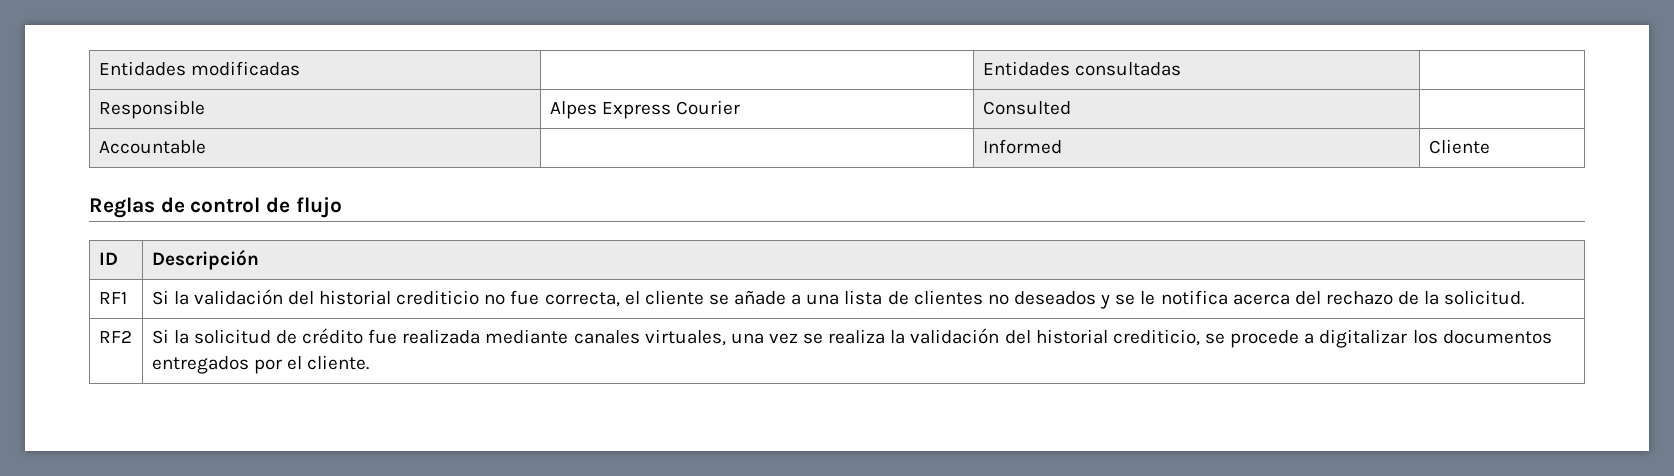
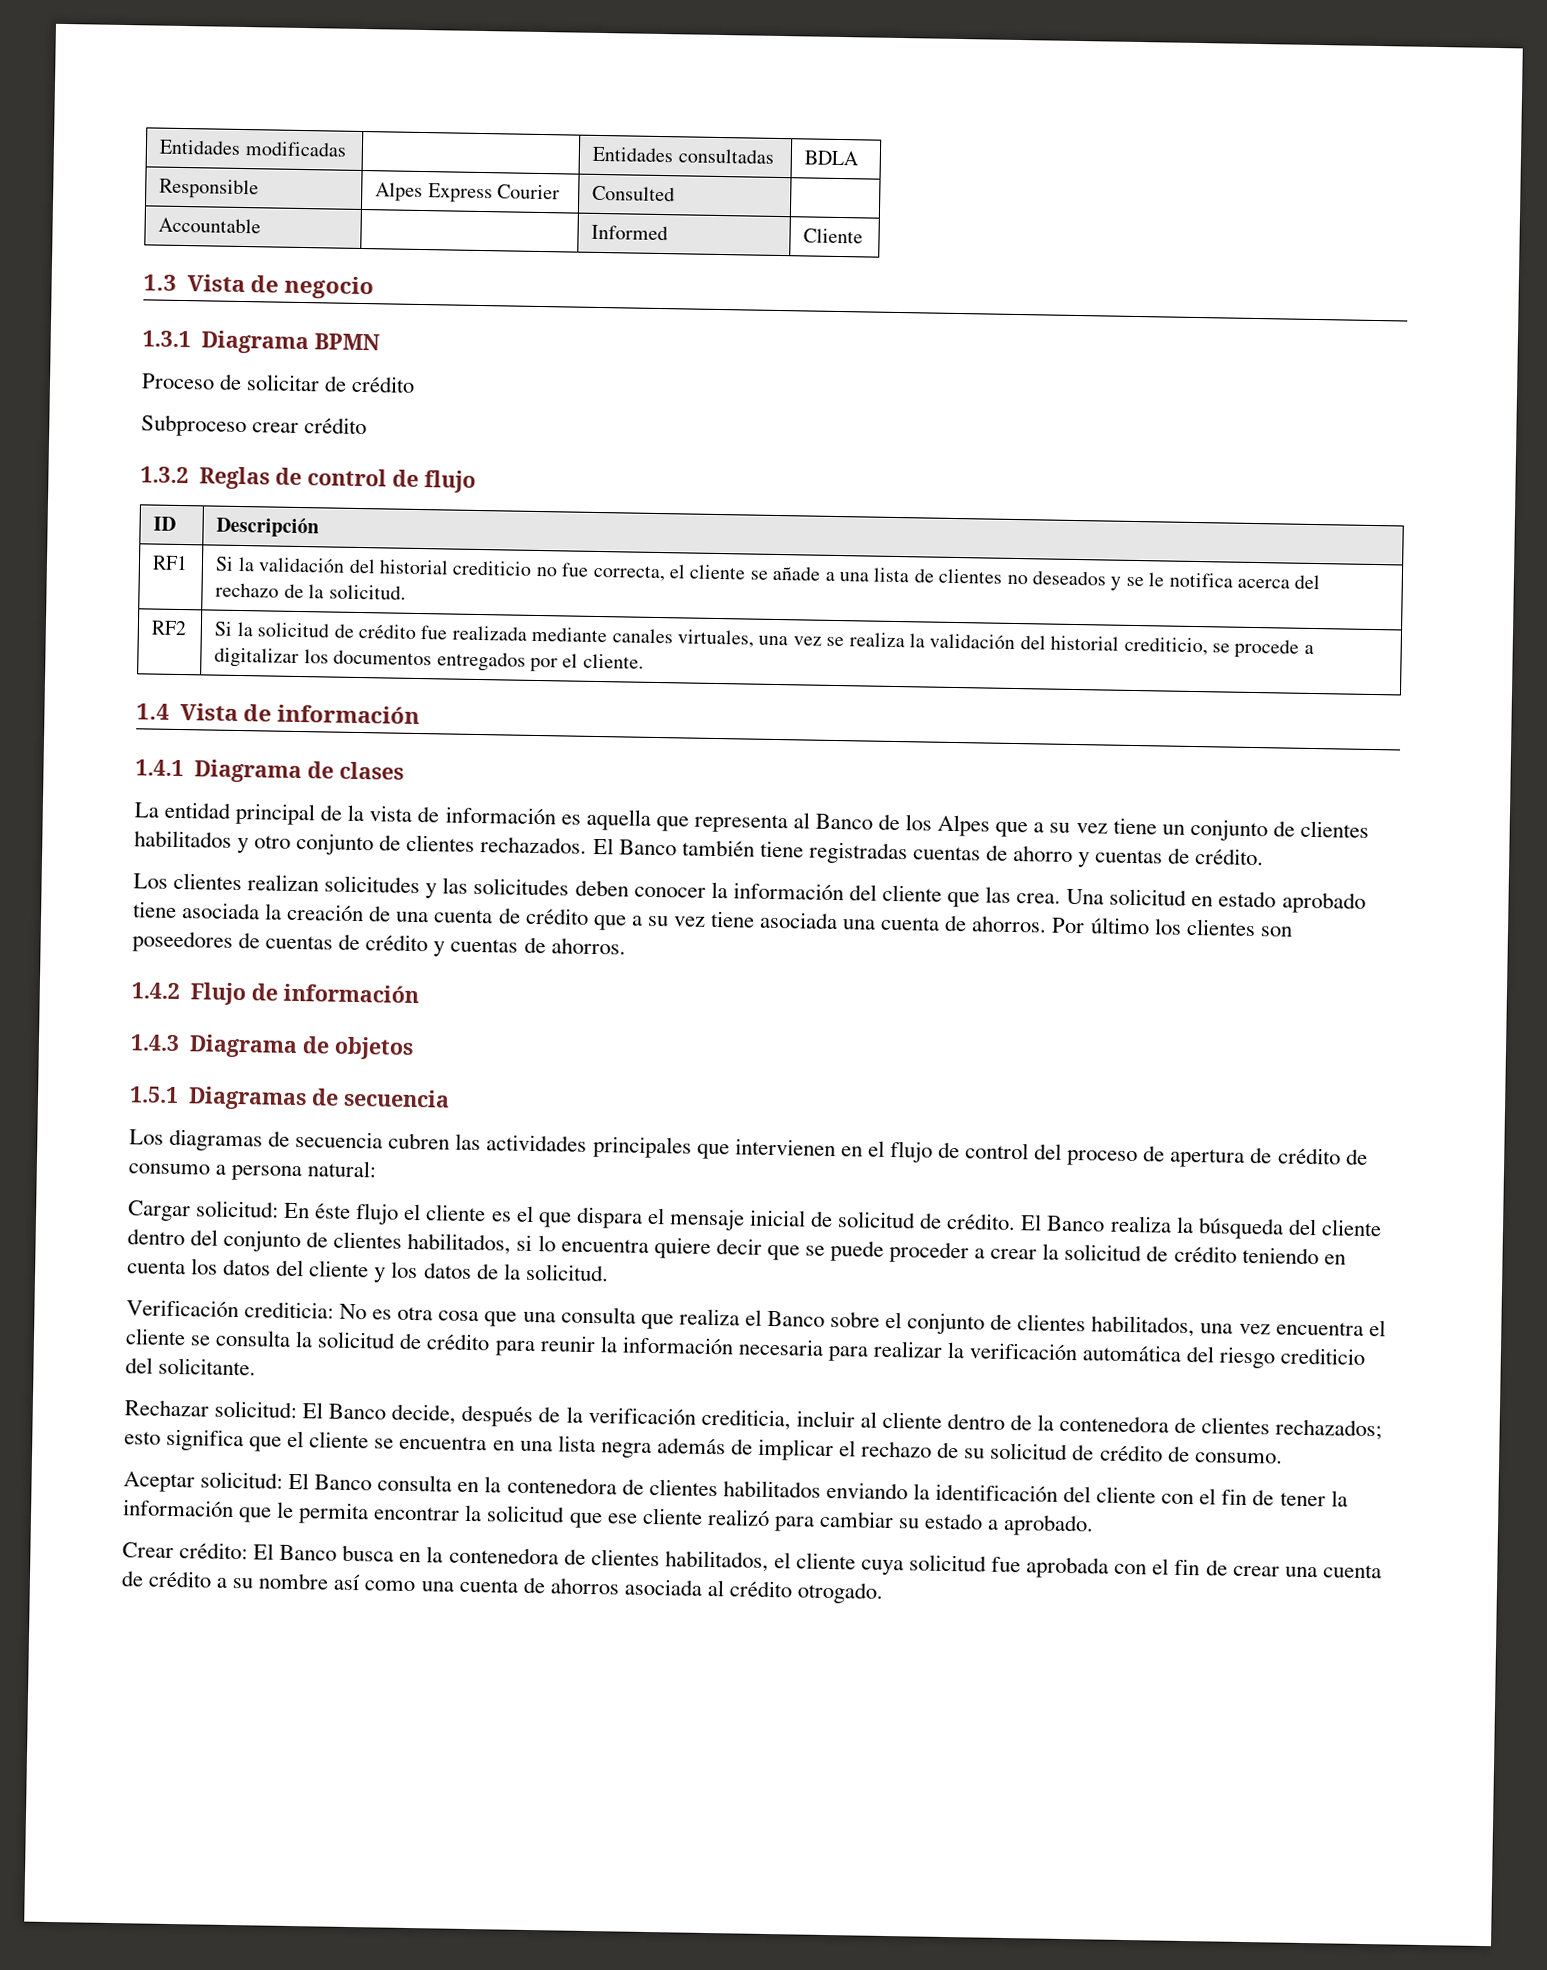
(1181, 69) none -> [804,150,860,166] BDLA
(1490, 146) none -> [143,274,375,300] [142,330,381,355] [141,373,416,393] [141,414,368,438] [140,466,189,484] 1.3 Vista de negocio // 1.3.1 Diagrama BPMN // Proceso de solicitar de crédito // Subproceso crear crédito // 1.3.2
(369, 362) none -> [136,703,421,725] [135,759,405,784] [134,801,1369,842] [134,830,1265,868] [133,872,1366,914] [133,901,1293,937] [132,930,626,957] [131,982,420,1006] [130,1034,415,1060] [129,1086,451,1111] [129,1128,1368,1168] [128,1160,377,1182] [127,1200,1382,1240] [127,1228,1346,1265] [127,1258,609,1283] [126,1299,1386,1338] [125,1328,1366,1369] [125,1357,257,1376] [124,1399,1383,1441] [124,1428,1283,1464] [123,1471,1348,1507] [123,1499,1095,1537] [122,1542,1382,1579] [121,1570,884,1604] // 1.4 Vista de información // 1.4.1 Diagrama de clases // La entidad principal de la vista de información es aquella que representa al Banco de los Alpes que a su vez tiene un conjunto de clientes habilitados y otro conjunto de clientes rechazados. El Banco también tiene registradas cuentas de ahorro y cuentas de crédito. // Los clientes realizan solicitudes y las solicitudes deben conocer la información del cliente que las crea. Una solicitud en estado aprobado tiene asociada la creación de una cuenta de crédito que a su vez tiene asociada una cuenta de ahorros. Por último los clientes son poseedores de cuentas de crédito y cuentas de ahorros. // 1.4.2 Flujo de información // 1.4.3 Diagrama de objetos // 1.5.1 Diagramas de secuencia // Los diagramas de secuencia cubren las actividades principales que intervienen en el flujo de control del proceso de apertura de crédito de consumo a persona natural: // Cargar solicitud: En éste flujo el cliente es el que dispara el mensaje inicial de solicitud de crédito. El Banco realiza la búsqueda del cliente dentro del conjunto de clientes habilitados, si lo encuentra quiere decir que se puede proceder a crear la solicitud de crédito teniendo en cuenta los datos del cliente y los datos de la solicitud. // Verificación crediticia: No es otra cosa que una consulta que realiza el Banco sobre el conjunto de clientes habilitados, una vez encuentra el cliente se consulta la solicitud de crédito para reunir la información necesaria para realizar la verificación automática del riesgo crediticio del solicitante. // Rechazar solicitud: El Banco decide, después de la verificación crediticia, incluir al cliente dentro de la contenedora de clientes rechazados; esto significa que el cliente se encuentra en una lista negra además de implicar el rechazo de su solicitud de crédito de consumo. // Aceptar solicitud: El Banco consulta en la contenedora de clientes habilitados enviando la identificación del cliente con el fin de tener la información que le permita encontrar la solicitud que ese cliente realizó para cambiar su estado a aprobado. // Crear crédito: El Banco busca en la contenedora de clientes habilitados, el cliente cuya solicitud fue aprobada con el fin de crear una cuenta de crédito a su nombre así como una cuenta de ahorros asociada al crédito otrogado.

